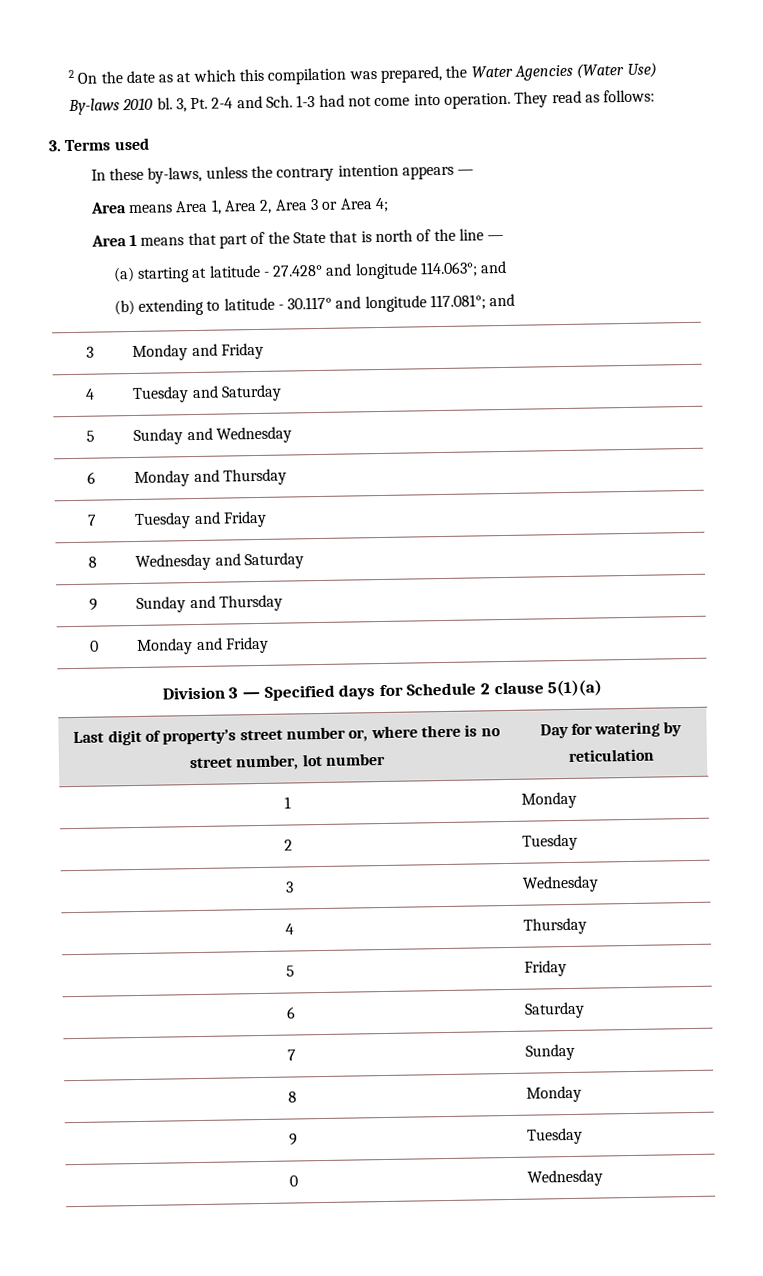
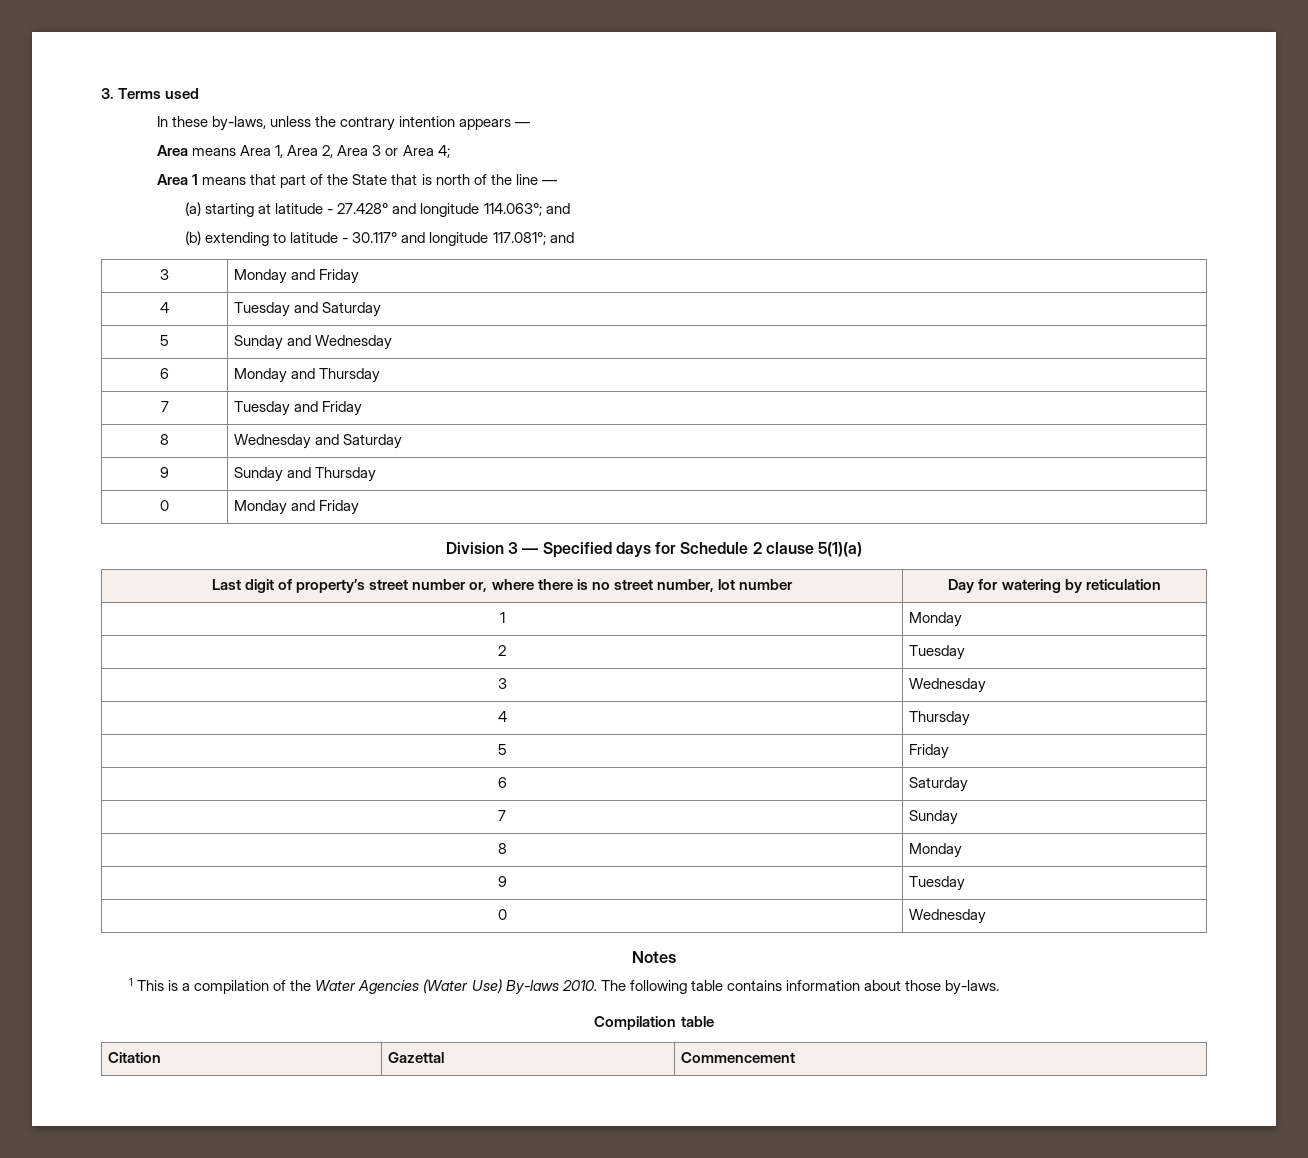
[67,62,657,85] [67,89,656,116] 2 On the date as at which this compilation was prepared, the Water Agencies (Water Use) By-laws 2010 bl. 3, Pt. 2-4 and Sch. 1-3 had not come into operation. They read as follows: // -> (101, 93) none
(604, 1178) none -> [632,951,676,963] [129,978,1000,995] [594,1016,714,1030] [108,1052,162,1063] [388,1052,445,1063] [681,1052,796,1063] // Notes // 1 This is a compilation of the Water Agencies (Water Use) By-laws 2010. The following table contains information about those by-laws. // Compilation table // Citation | Gazettal | Commencement

